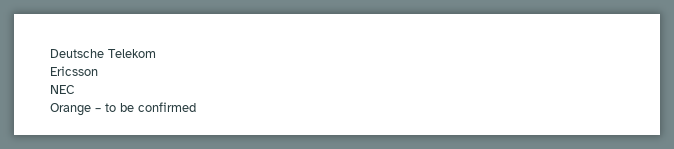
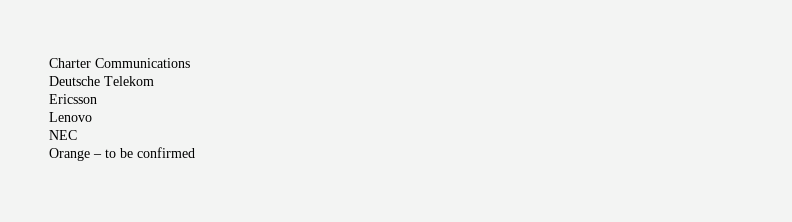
(50, 53) none -> [49,58,190,68] Charter Communications //
(98, 71) none -> [49,112,92,122] // Lenovo

